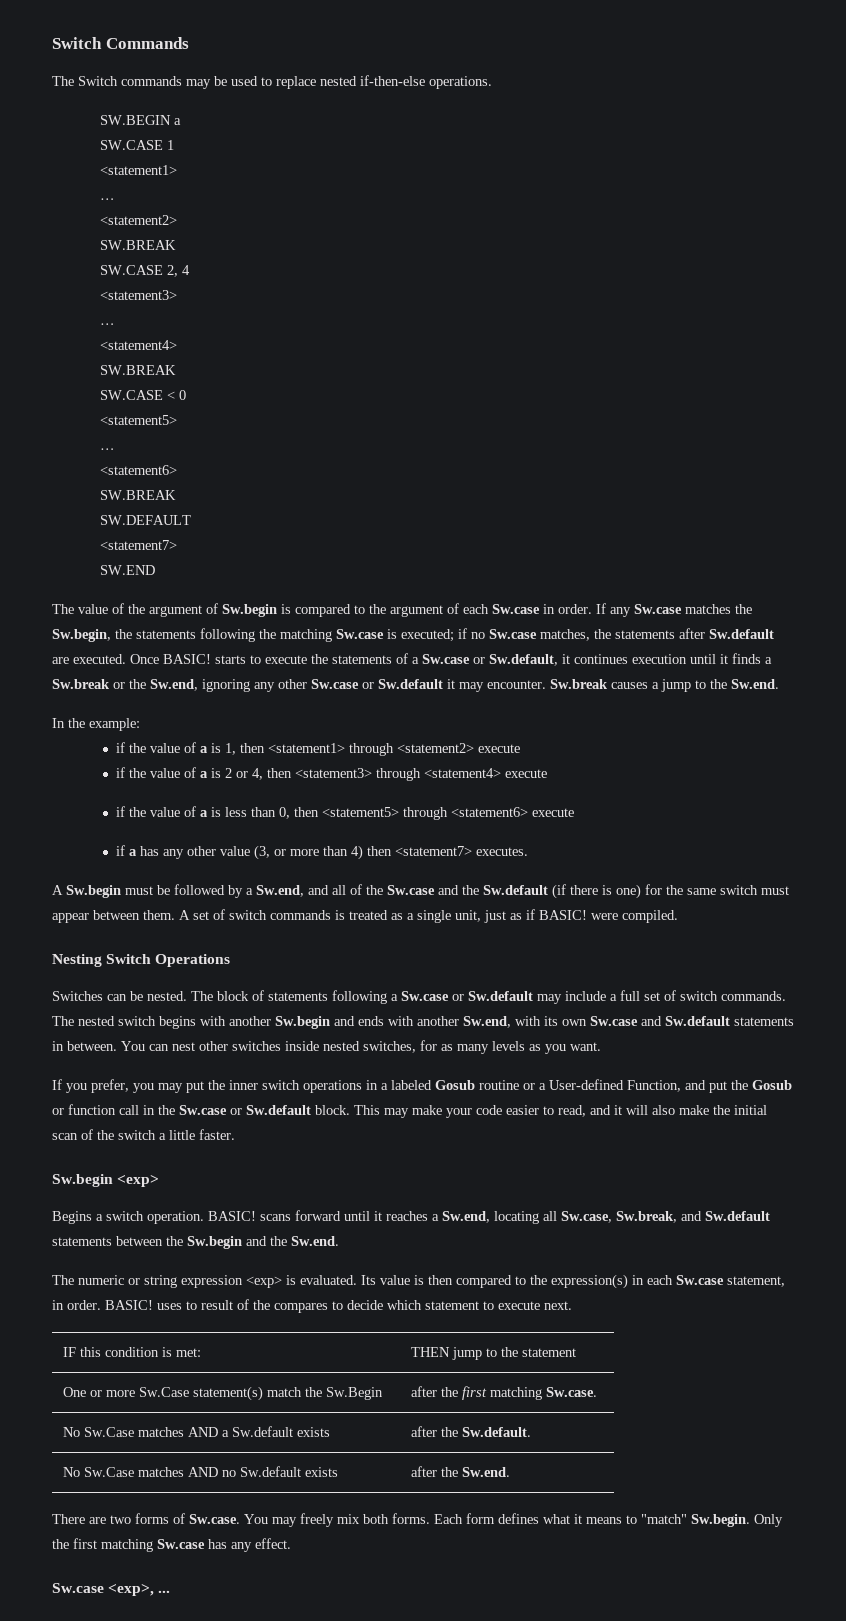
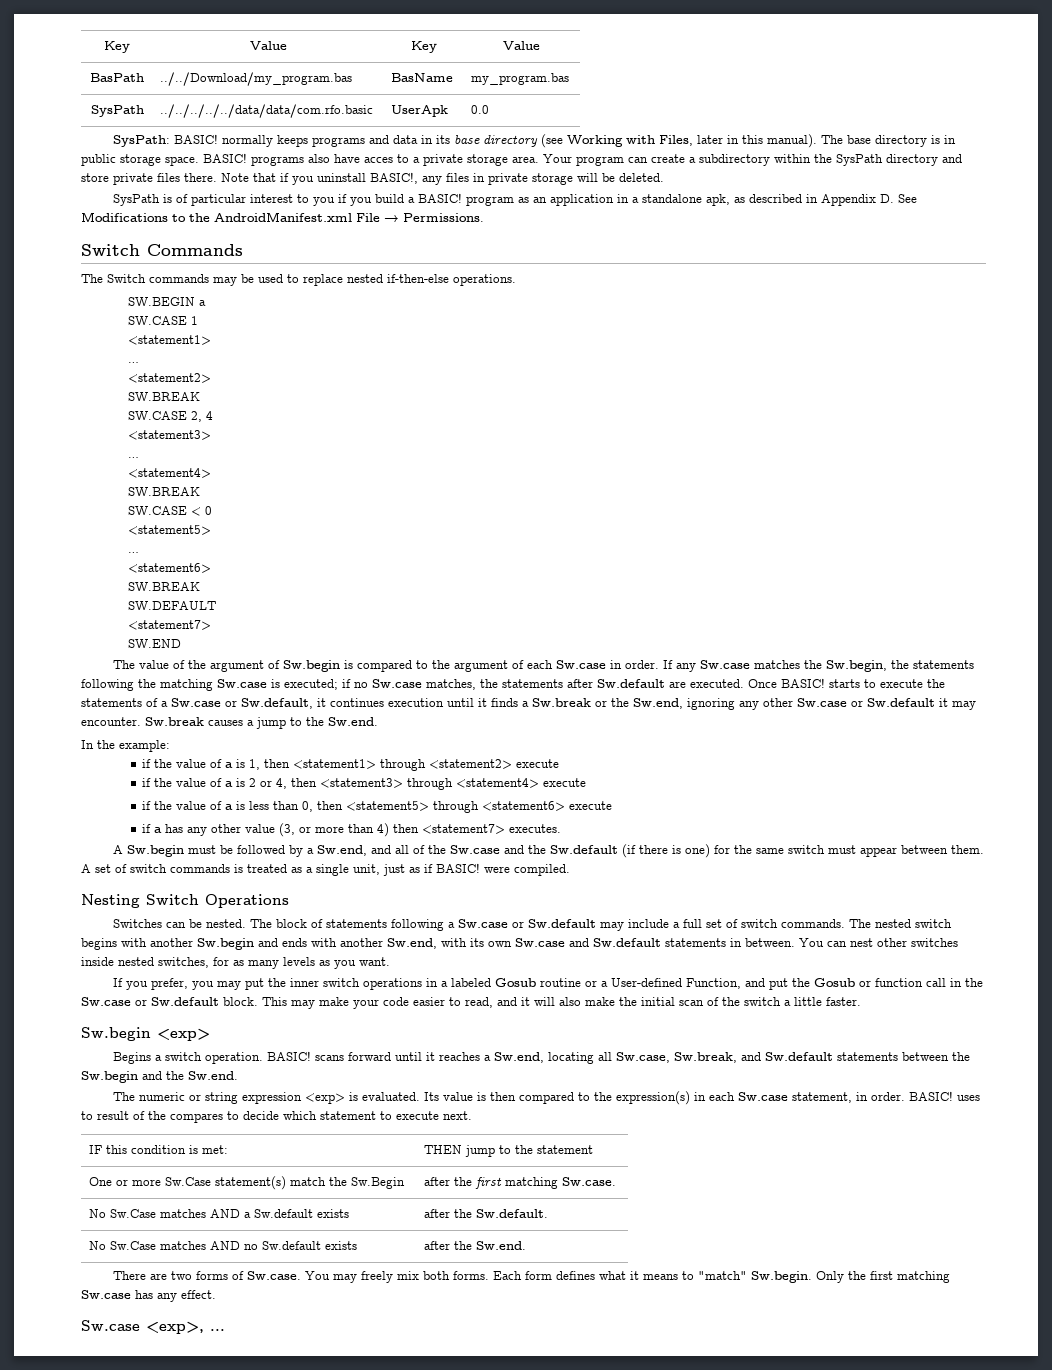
(52, 43) none -> [104,41,130,53] [249,41,287,50] [410,41,437,53] [503,41,540,50] [90,73,144,82] [160,72,353,86] [391,73,454,82] [471,73,570,85] [90,105,144,117] [160,104,374,118] [391,105,449,117] [471,105,490,114] [112,134,956,148] [81,153,962,166] [81,172,664,185] [112,193,917,206] [81,212,484,222] Key | Value | Key | Value // BasPath | ../../Download/my_program.bas | BasName | my_program.bas // SysPath | ../../../../../data/data/com.rfo.basic | UserApk | 0.0 // SysPath: BASIC! normally keeps programs and data in its base directory (see Working with Files, later in this manual). The base directory is in public storage space. BASIC! programs also have acces to a private storage area. Your program can create a subdirectory within the SysPath directory and store private files there. Note that if you uninstall BASIC!, any files in private storage will be deleted. // SysPath is of particular interest to you if you build a BASIC! program as an application in a standalone apk, as described in Appendix D. See Modifications to the AndroidManifest.xml File → Permissions. //

